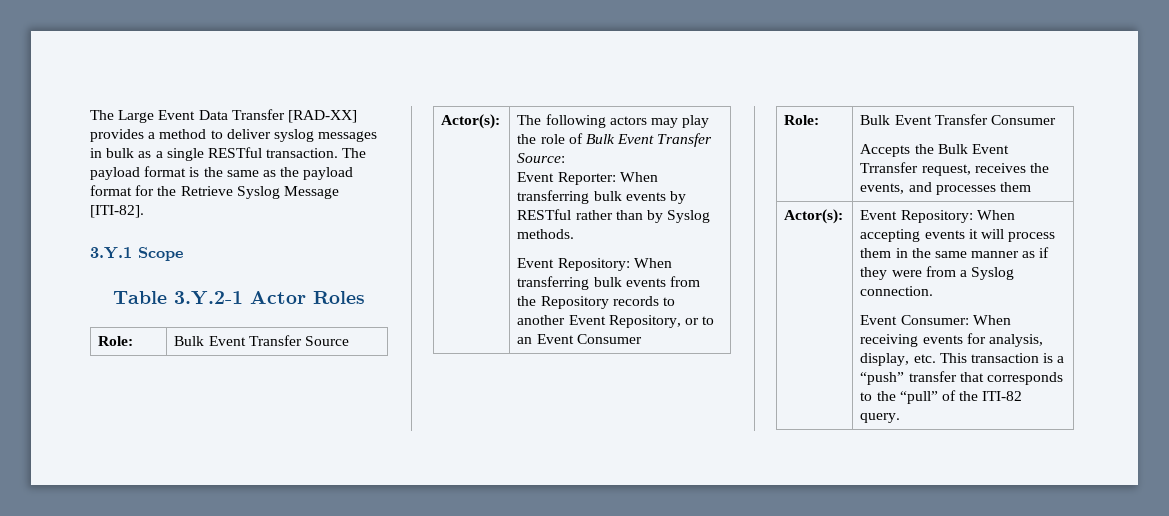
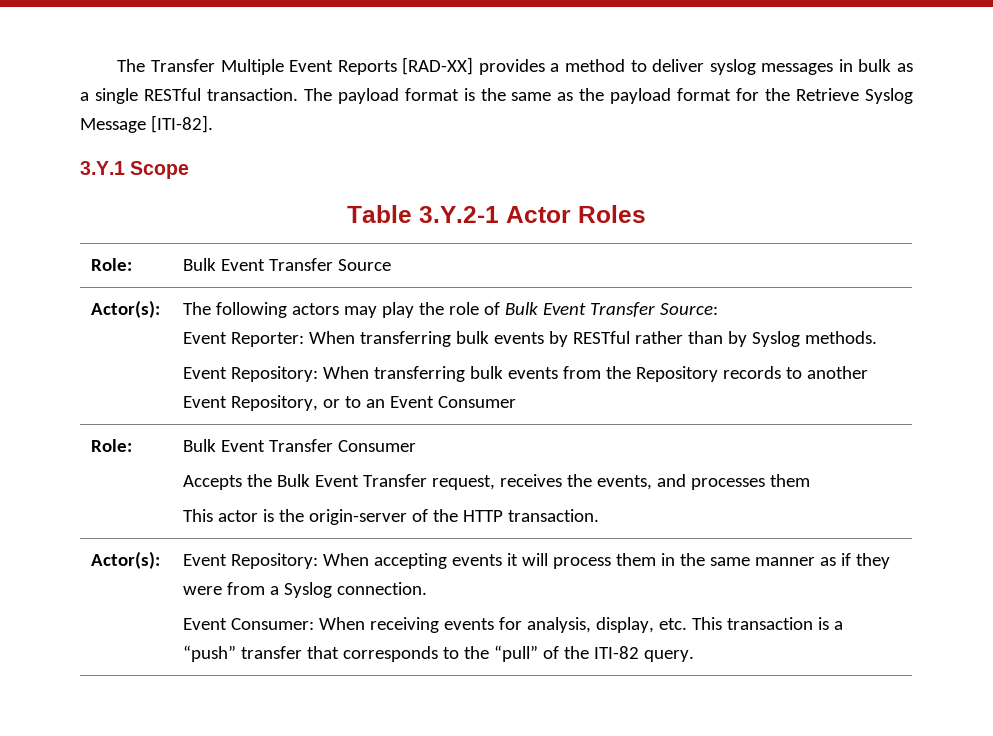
[90,109,285,123] The Large Event Data Transfer -> [117,59,397,75] The Transfer Multiple Event Reports
[860,162,919,173] Trransfer -> [363,474,428,487] Transfer
(1031, 187) none -> [183,509,600,525] // This actor is the origin-server of the HTTP transaction.

